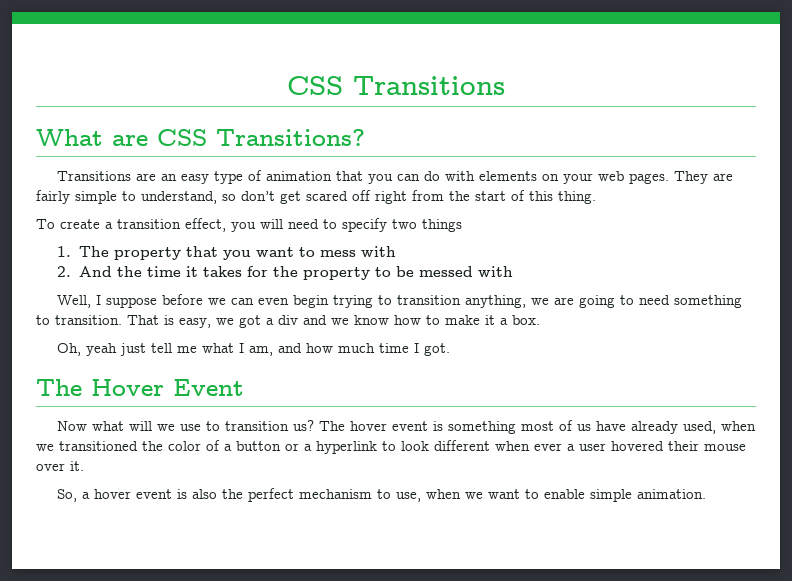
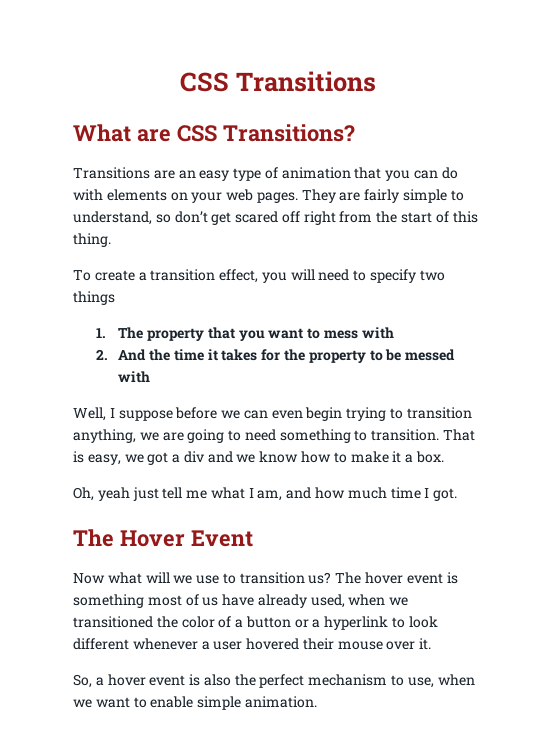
[495,441,562,451] when ever -> [132,638,198,650] whenever

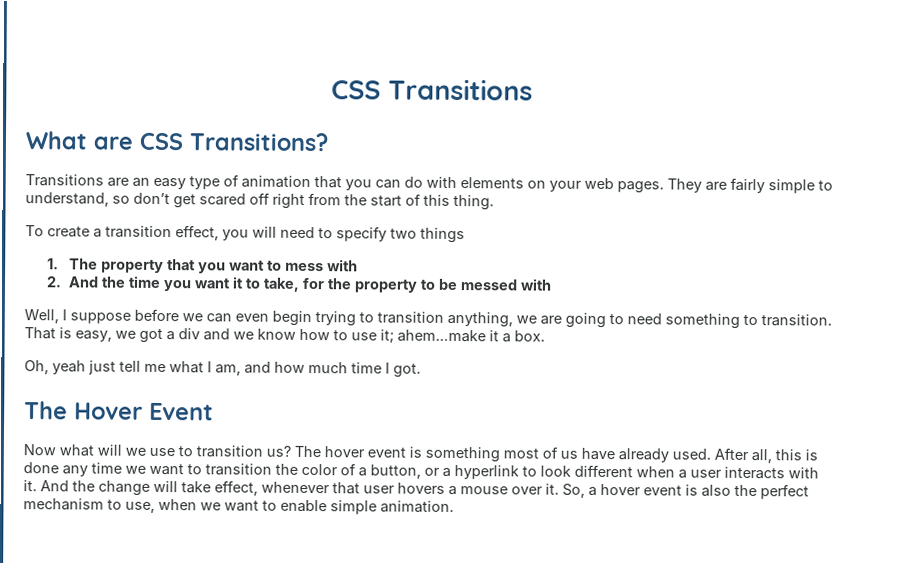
[207,349,258,361] it takes -> [163,276,301,292] you want it to take,
[350,451,389,463] make -> [351,329,486,344] use it; ahem…make
[310,594,409,608] [73,616,153,628] used, when we transitioned -> [672,447,818,464] [23,462,272,477] used. After all, this is done any time we want to transition
[245,616,291,628] button -> [370,464,421,479] button,
[132,638,198,650] whenever -> [636,466,675,478] when
[246,638,334,650] hovered their -> [724,466,819,480] [23,480,457,496] interacts with it. And the change will take effect, whenever that user hovers a
(432, 644) // -> (559, 489) none

